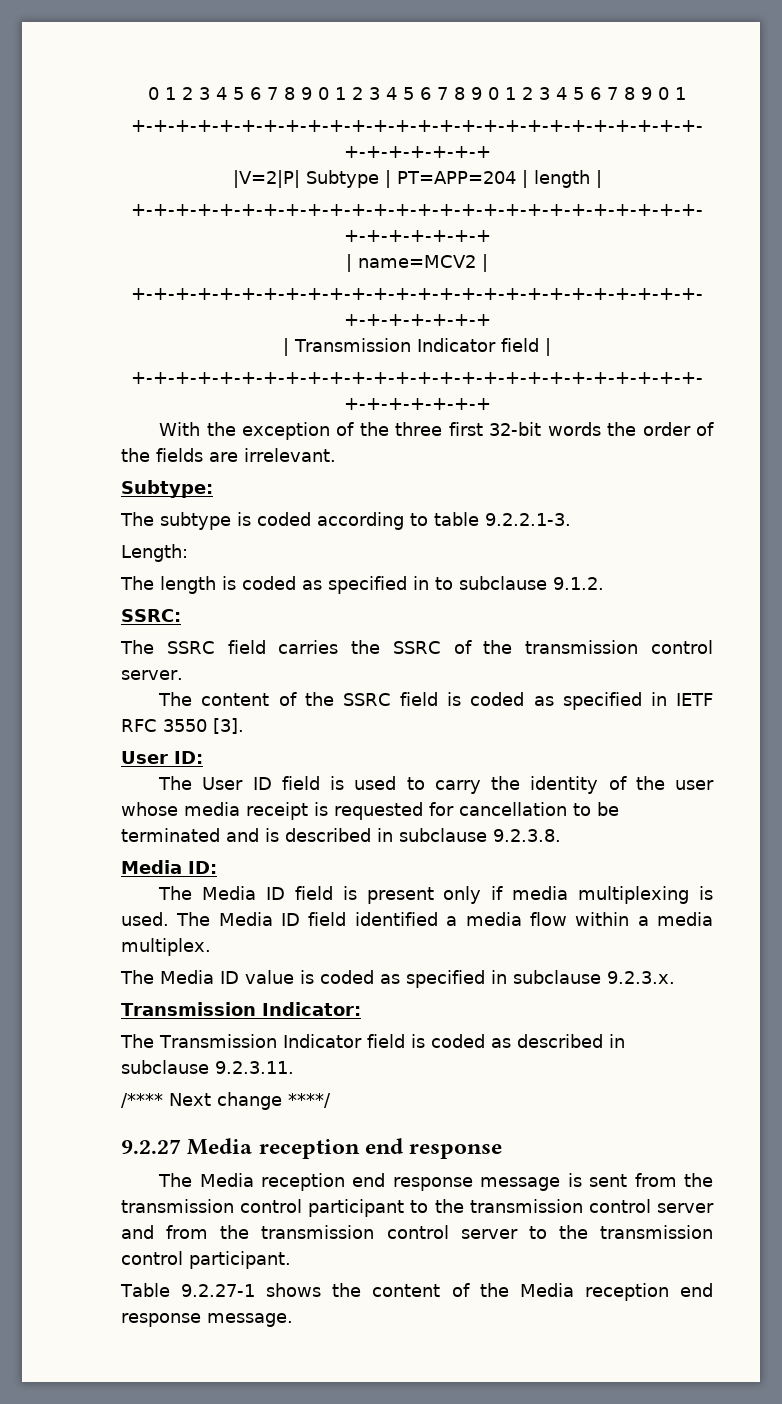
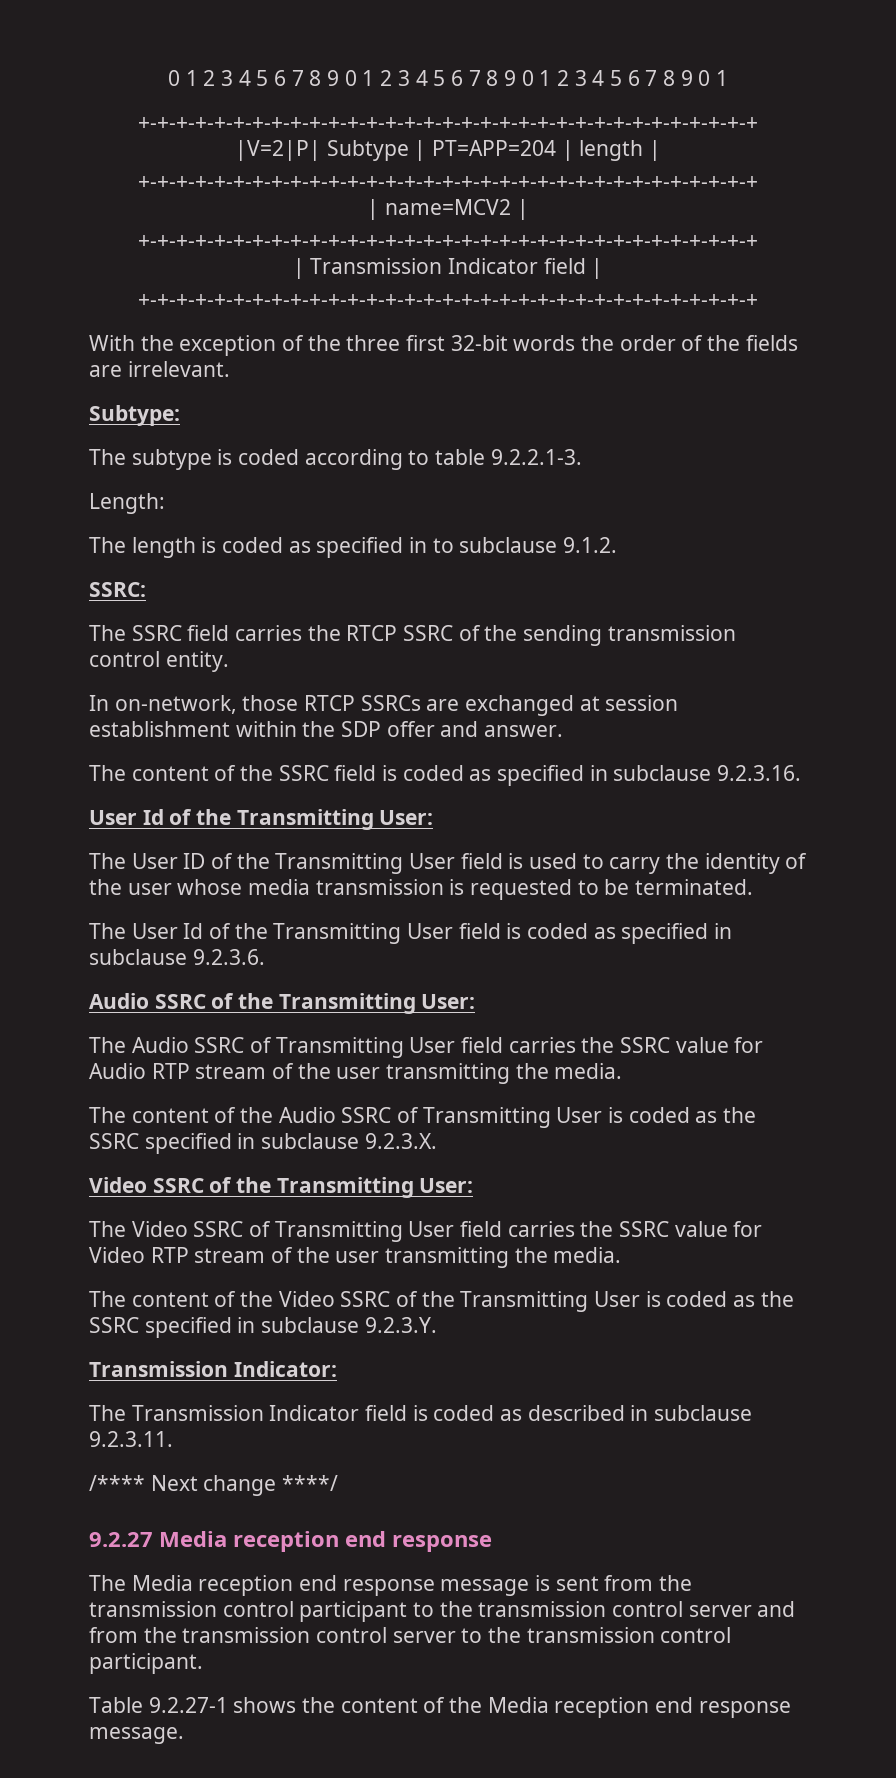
[392,640,713,654] [121,670,183,680] SSRC of the transmission control server. -> [346,625,736,646] [89,651,229,672] [89,695,679,716] [89,721,564,737] RTCP SSRC of the sending transmission control entity. // In on-network, those RTCP SSRCs are exchanged at session establishment within the SDP offer and answer.
[676,693,713,706] [121,718,244,734] [121,751,203,764] IETF RFC 3550 [3]. // User ID: -> [613,765,802,781] [89,809,434,830] subclause 9.2.3.16. // User Id of the Transmitting User:
(272, 783) none -> [211,853,456,874] of the Transmitting User
[246,802,308,820] receipt -> [315,879,444,895] transmission
[429,802,619,816] [121,828,561,842] [121,860,217,874] [158,886,713,904] [121,912,714,926] [121,938,211,956] [120,970,675,988] for cancellation to be terminated and is described in subclause 9.2.3.8. // Media ID: // The Media ID field is present only if media multiplexing is used. The Media ID field identified a media flow within a media multiplex. // The Media ID value is coded as specified in subclause 9.2.3.x. -> [577,879,754,895] [89,923,733,944] [89,949,265,965] [89,993,476,1014] [89,1037,764,1058] [89,1063,623,1084] [89,1107,757,1128] [89,1133,437,1154] [89,1177,474,1198] [89,1221,763,1242] [89,1247,622,1268] [89,1291,794,1312] [89,1317,437,1338] to be terminated. // The User Id of the Transmitting User field is coded as specified in subclause 9.2.3.6. // Audio SSRC of the Transmitting User: // The Audio SSRC of Transmitting User field carries the SSRC value for Audio RTP stream of the user transmitting the media. // The content of the Audio SSRC of Transmitting User is coded as the SSRC specified in subclause 9.2.3.X. // Video SSRC of the Transmitting User: // The Video SSRC of Transmitting User field carries the SSRC value for Video RTP stream of the user transmitting the media. // The content of the Video SSRC of the Transmitting User is coded as the SSRC specified in subclause 9.2.3.Y.

